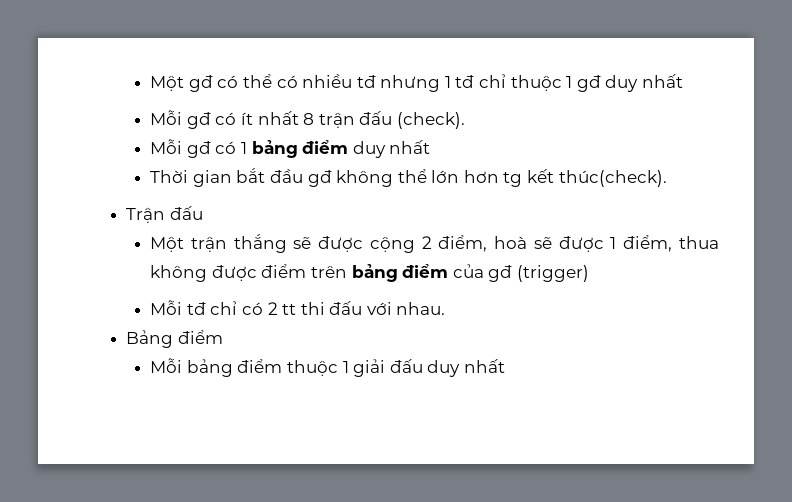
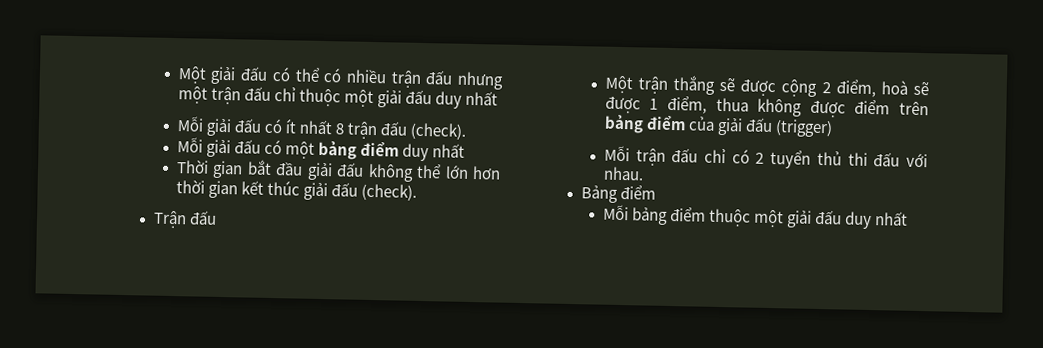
[150,75,213,92] Một gđ -> [177,66,269,85] Một giải đấu
[356,74,601,92] tđ nhưng 1 tđ chỉ thuộc 1 gđ -> [390,70,504,90] [177,86,433,108] trận đấu nhưng một trận đấu chỉ thuộc một giải đấu
[186,112,211,129] gđ -> [205,118,262,137] giải đấu
[186,141,247,158] gđ có 1 -> [205,139,315,159] giải đấu có một
[307,170,332,187] gđ -> [306,162,365,181] giải đấu
[503,169,667,187] tg kết thúc(check). -> [175,179,418,201] thời gian kết thúc giải đấu (check).
[488,265,513,282] gđ -> [716,117,773,136] giải đấu
[186,302,206,315] tđ -> [635,148,699,166] trận đấu
[282,304,297,315] tt -> [770,149,842,169] tuyển thủ
[342,361,349,373] 1 -> [752,209,784,228] một

